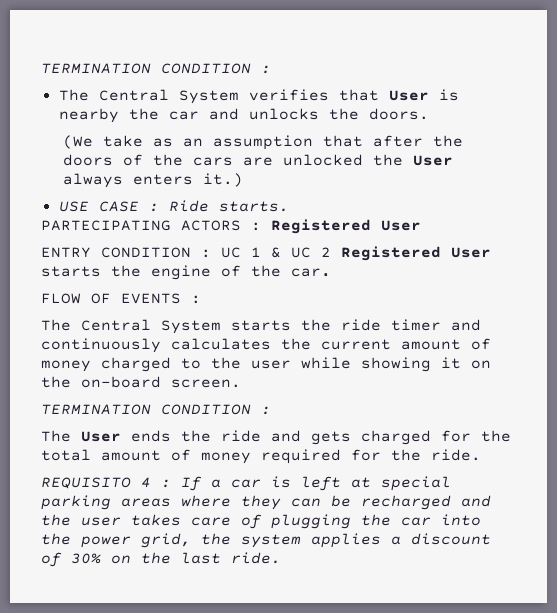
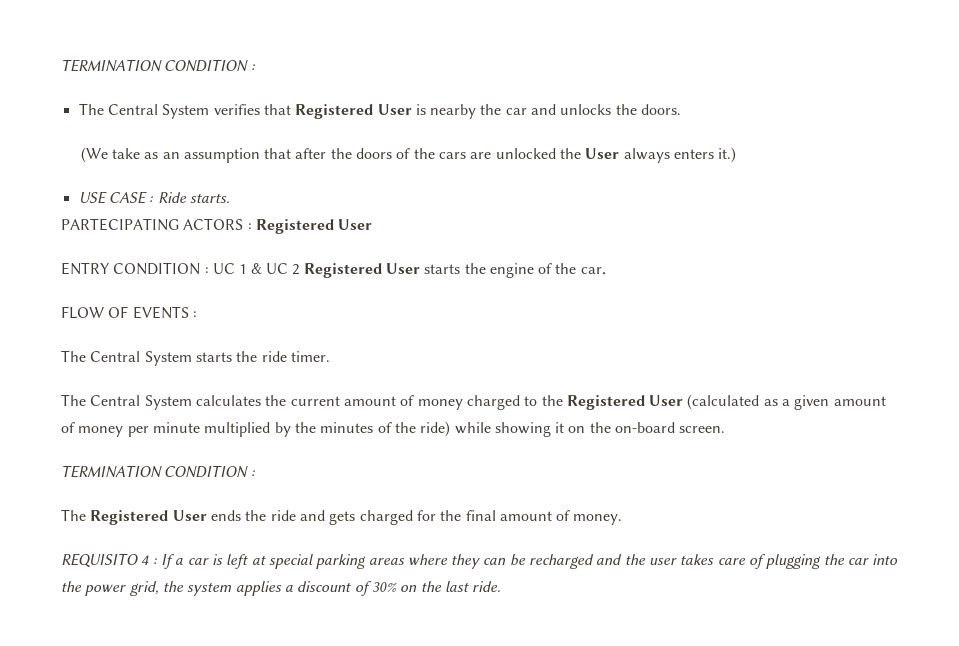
(379, 95) none -> [295,104,374,119] Registered
[391,319,481,331] [41,338,161,353] timer and continuously -> [290,351,330,362] [61,394,192,410] timer. // The Central System
[251,360,291,369] user -> [566,394,886,410] [61,421,451,437] Registered User (calculated as a given amount of money per minute multiplied by the minutes of the ride)
(71, 436) none -> [90,510,169,525] Registered
[41,449,481,464] total amount of money required for the ride. -> [465,510,623,525] final amount of money.

